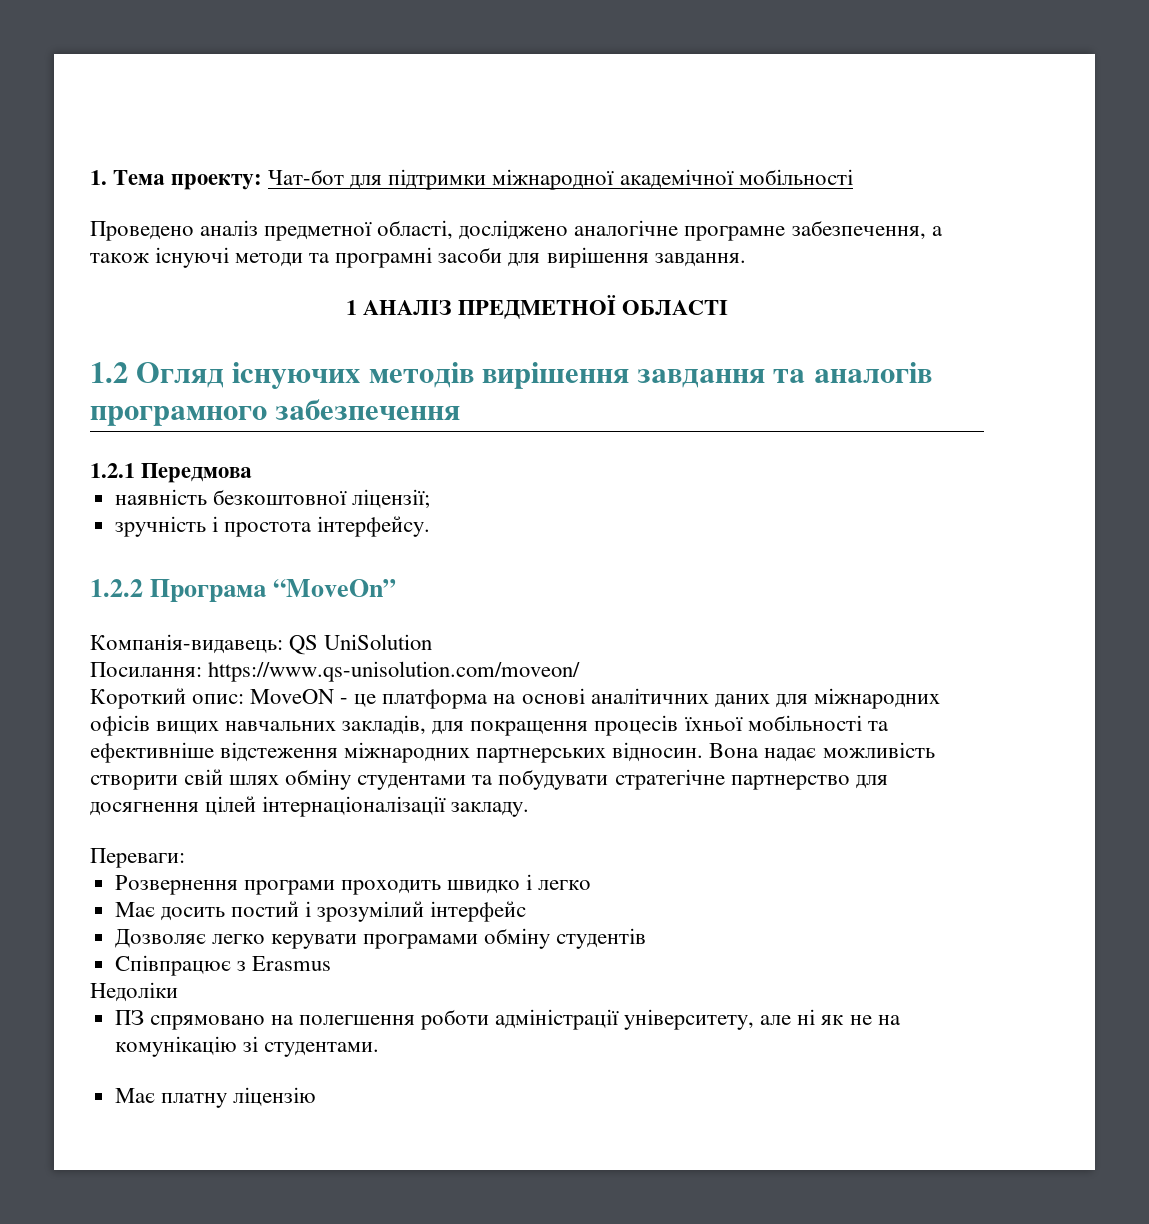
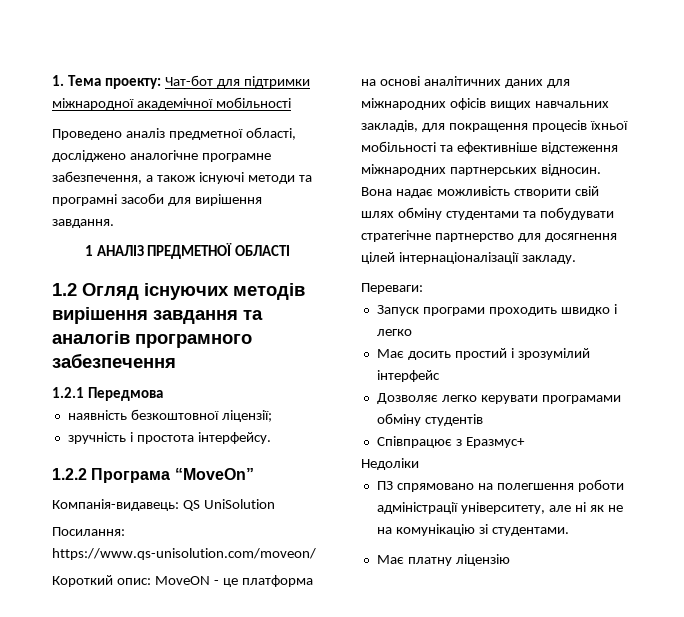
[114,875,238,895] Розвернення -> [376,305,419,316] Запуск
[230,901,299,917] постий -> [454,348,507,360] простий
[251,956,331,971] Erasmus -> [465,437,525,448] Еразмус+

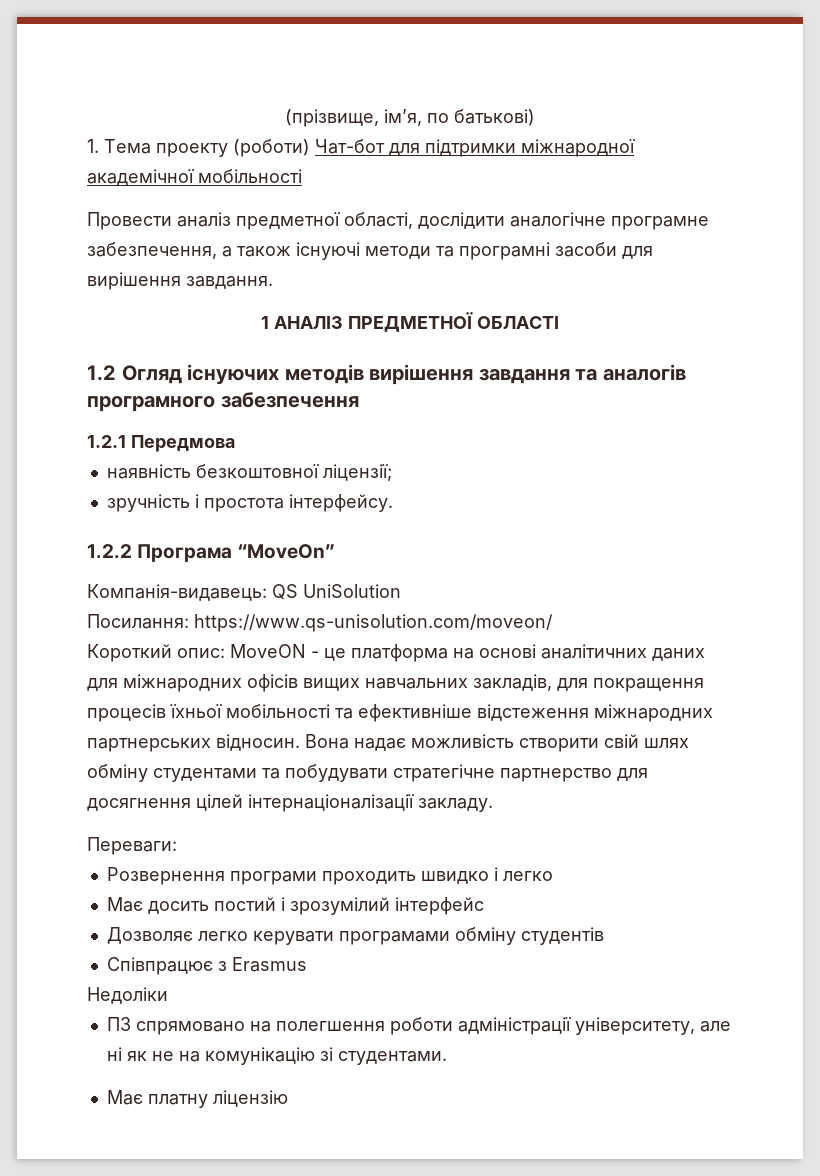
[52,75,161,89] 1. Тема проекту: -> [285,109,535,127] [87,139,310,157] (прізвище, ім’я, по батькові) // 1. Тема проекту (роботи)
[52,129,122,140] Проведено -> [87,212,172,230] Провести
[52,150,126,162] досліджено -> [418,212,505,229] дослідити
[376,305,419,316] Запуск -> [106,867,225,885] Розвернення
[454,348,507,360] простий -> [213,897,276,911] постий
[465,437,525,448] Еразмус+ -> [231,957,307,972] Erasmus

